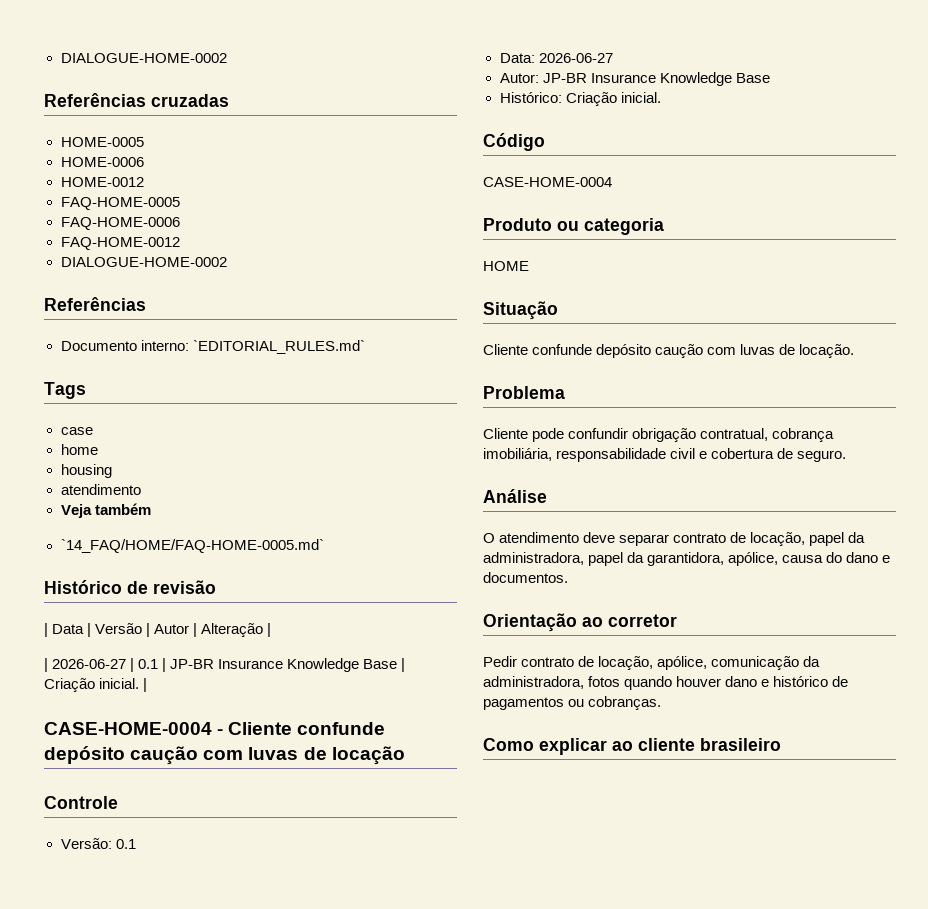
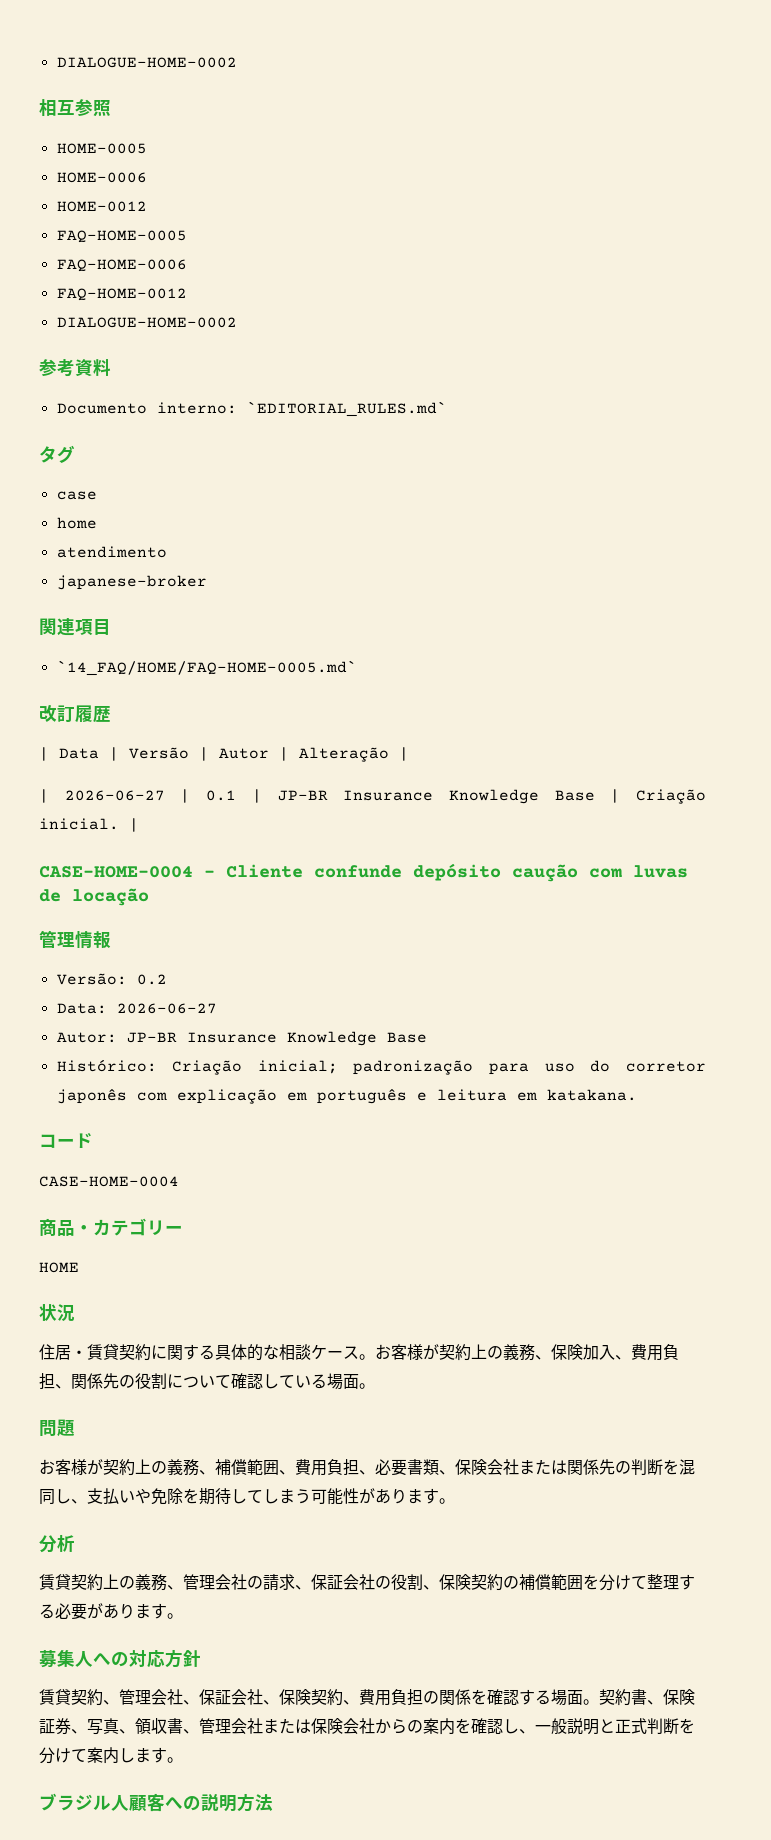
[60,53,227,63] [44,93,229,107] DIALOGUE-HOME-0002 // Referências cruzadas -> [56,57,237,68] [39,99,111,117] DIALOGUE-HOME-0002 // 相互参照
[44,297,146,311] Referências -> [39,359,111,377] 参考資料
[44,382,86,399] Tags -> [39,445,75,463] タグ
[60,464,112,478] // housing -> (97, 523) none
[60,503,151,518] [60,539,324,553] [44,580,216,594] Veja também // `14_FAQ/HOME/FAQ-HOME-0005.md` // Histórico de revisão -> [56,575,207,590] [39,618,111,636] [56,660,357,676] [39,704,111,723] japanese-broker // 関連項目 // `14_FAQ/HOME/FAQ-HOME-0005.md` // 改訂履歴
[44,796,118,809] Controle -> [39,930,111,949] 管理情報
[115,839,136,849] 0.1 -> [136,974,167,985] 0.2
[620,92,661,103] [483,133,545,151] [483,177,612,187] [483,218,664,235] [483,261,529,271] [483,301,558,320] [483,344,855,358] [483,386,565,399] [483,428,835,442] [483,448,847,462] [483,489,547,503] [483,532,866,546] [483,552,891,566] [483,572,568,583] [483,613,677,632] [483,656,821,670] [483,676,849,690] [483,696,662,710] [483,738,781,755] inicial. // Código // CASE-HOME-0004 // Produto ou categoria // HOME // Situação // Cliente confunde depósito caução com luvas de locação. // Problema // Cliente pode confundir obrigação contratual, cobrança imobiliária, responsabilidade civil e cobertura de seguro. // Análise // O atendimento deve separar contrato de locação, papel da administradora, papel da garantidora, apólice, causa do dano e documentos. // Orientação ao corretor // Pedir contrato de locação, apólice, comunicação da administradora, fotos quando houver dano e histórico de pagamentos ou cobranças. // Como explicar ao cliente brasileiro -> [257,1060,706,1075] [56,1089,637,1104] [39,1133,93,1148] [39,1176,179,1187] [39,1218,183,1236] [39,1262,79,1273] [39,1304,75,1322] [39,1344,679,1361] [39,1373,375,1390] [39,1419,75,1437] [39,1459,695,1476] [39,1488,455,1505] [39,1534,75,1553] [39,1574,695,1591] [39,1603,183,1620] [39,1649,201,1668] [39,1689,695,1706] [39,1718,695,1735] [39,1747,183,1764] [39,1793,273,1812] inicial; padronização para uso do corretor japonês com explicação em português e leitura em katakana. // コード // CASE-HOME-0004 // 商品・カテゴリー // HOME // 状況 // 住居・賃貸契約に関する具体的な相談ケース。お客様が契約上の義務、保険加入、費用負担、関係先の役割について確認している場面。 // 問題 // お客様が契約上の義務、補償範囲、費用負担、必要書類、保険会社または関係先の判断を混同し、支払いや免除を期待してしまう可能性があります。 // 分析 // 賃貸契約上の義務、管理会社の請求、保証会社の役割、保険契約の補償範囲を分けて整理する必要があります。 // 募集人への対応方針 // 賃貸契約、管理会社、保証会社、保険契約、費用負担の関係を確認する場面。契約書、保険証券、写真、領収書、管理会社または保険会社からの案内を確認し、一般説明と正式判断を分けて案内します。 // ブラジル人顧客への説明方法

